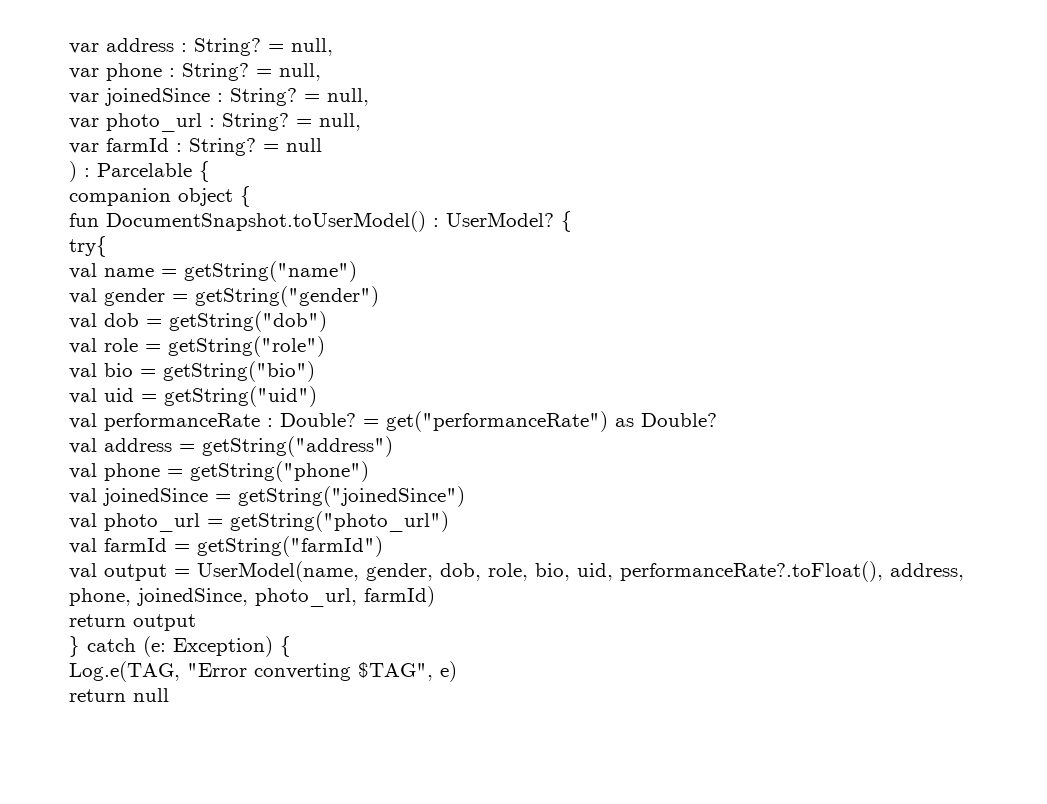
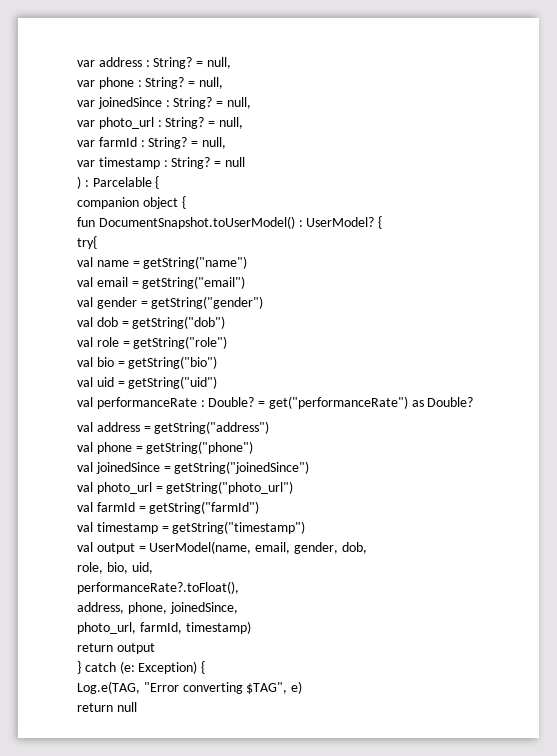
(279, 148) none -> [201,137,226,149] [77,157,222,169] null, // var timestamp : String? =
(357, 271) none -> [77,276,246,289] // val email = getString("email")
(383, 546) none -> [77,521,306,534] // val timestamp = getString("timestamp")
(359, 571) none -> [255,542,291,554] email,
(481, 572) none -> (367, 548) //
(613, 572) none -> (153, 568) //
(883, 571) none -> (239, 587) //
[255,586,435,607] photo_url, farmId) -> [77,621,251,634] // photo_url, farmId, timestamp)

